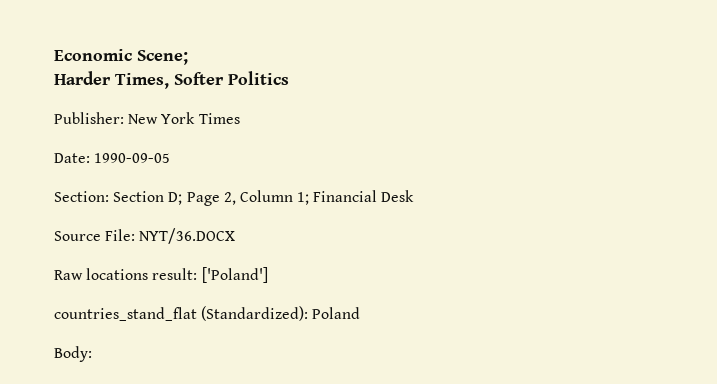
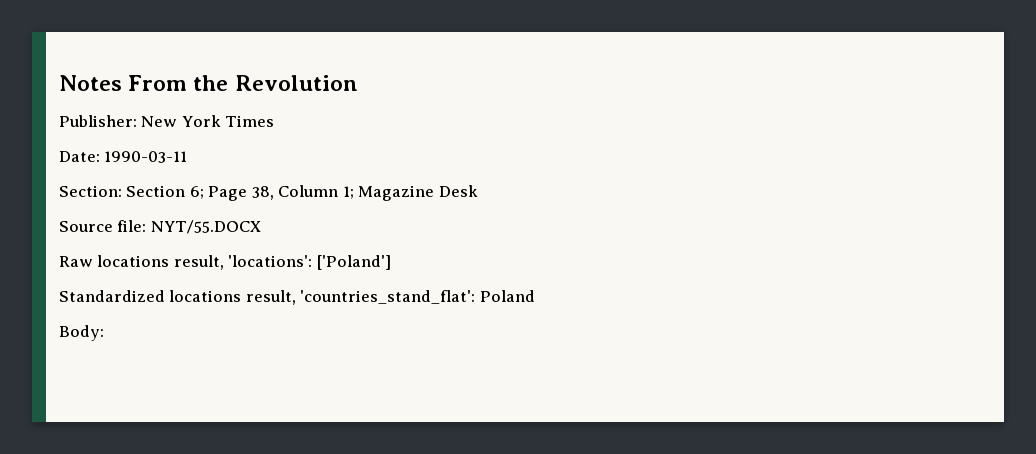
[54,49,188,65] [54,71,289,89] Economic Scene; // Harder Times, Softer Politics -> [59,75,358,91] Notes From the Revolution
[94,153,171,163] 1990-09-05 -> [104,151,188,163] 1990-03-11
[168,192,236,206] D; Page 2, -> [189,186,274,201] 6; Page 38,
[313,190,378,202] Financial -> [358,185,435,201] Magazine
[105,228,236,244] File: NYT/36.DOCX -> [117,220,261,234] file: NYT/55.DOCX
[152,268,198,280] result: -> [173,255,313,270] result, 'locations':
[54,306,309,321] countries_stand_flat (Standardized): -> [59,290,476,305] Standardized locations result, 'countries_stand_flat':

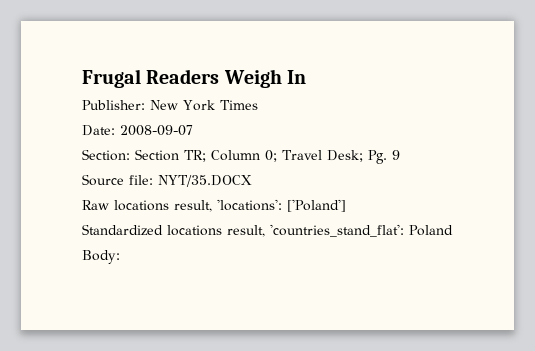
[59,75,358,91] Notes From the Revolution -> [82,69,307,88] Frugal Readers Weigh In
[104,151,188,163] 1990-03-11 -> [120,125,193,136] 2008-09-07
[189,185,478,201] 6; Page 38, Column 1; Magazine Desk -> [184,150,400,164] TR; Column 0; Travel Desk; Pg. 9
[150,220,261,234] NYT/55.DOCX -> [158,175,252,187] NYT/35.DOCX

